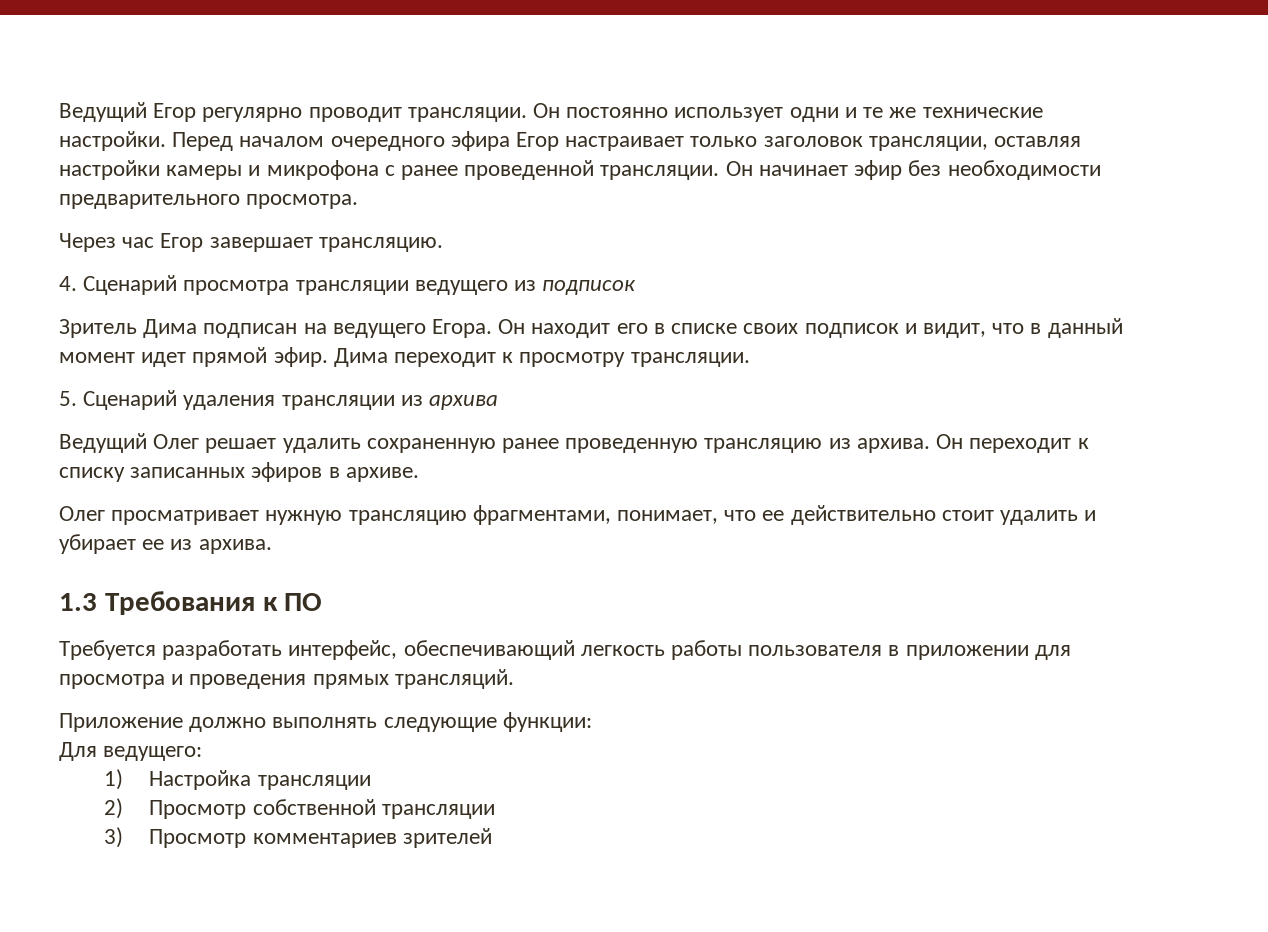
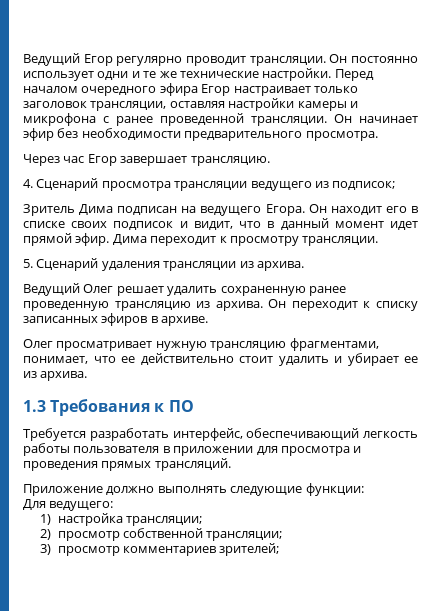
[542,280,637,295] подписок -> [332,181,396,190] подписок;
[429,395,499,410] архива -> [256,261,304,271] архива.
[149,770,371,790] Настройка трансляции -> [57,513,202,526] настройка трансляции;
[149,799,495,819] [104,827,492,848] Просмотр собственной трансляции // 3) Просмотр комментариев зрителей -> [57,528,283,541] [40,543,280,556] просмотр собственной трансляции; // 3) просмотр комментариев зрителей;

